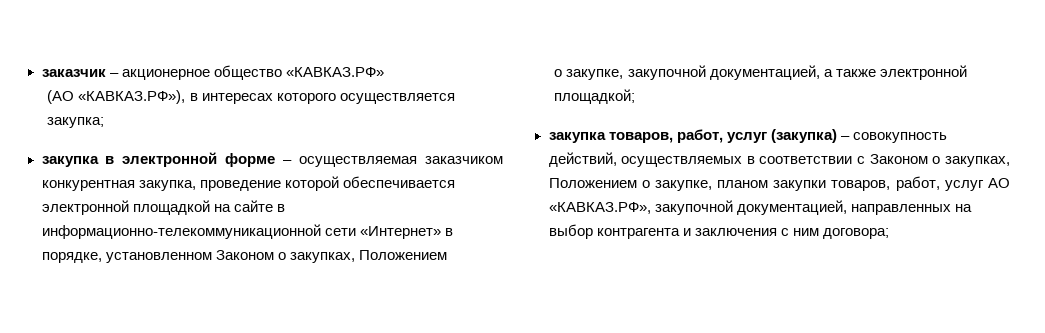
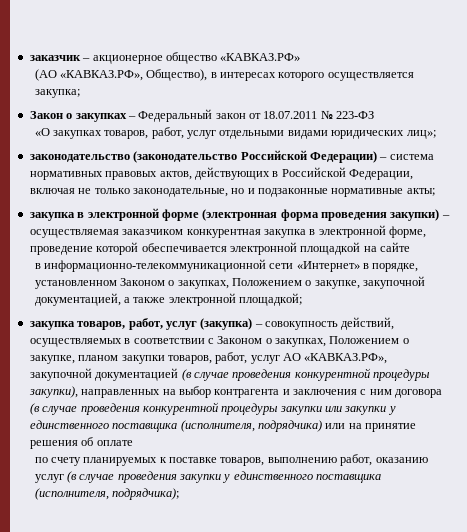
[78,90,186,104] «КАВКАЗ.РФ»), -> [59,69,208,81] «КАВКАЗ.РФ», Общество),
[41,152,504,167] [41,180,196,191] закупка в электронной форме – осуществляемая заказчиком конкурентная закупка, -> [29,109,375,122] [34,127,436,139] [29,150,434,163] [29,167,413,180] [29,188,435,197] [29,208,450,221] [29,225,426,238] Закон о закупках – Федеральный закон от 18.07.2011 № 223-ФЗ // «О закупках товаров, работ, услуг отдельными видами юридических лиц»; // законодательство (законодательство Российской Федерации) – система нормативных правовых актов, действующих в Российской Федерации, включая не только законодательные, но и подзаконные нормативные акты; // закупка в электронной форме (электронная форма проведения закупки) – осуществляемая заказчиком конкурентная закупка в электронной форме,
(273, 206) none -> (410, 247) //
(447, 255) // -> (303, 282) none
[736,200,847,215] документацией, -> [95,368,430,381] [28,386,78,398] документацией (в случае проведения конкурентной процедуры закупки),
[822,228,889,239] договора; -> [395,389,443,398] [29,402,396,415] [29,420,416,432] [29,437,133,449] [34,454,428,466] [34,471,382,483] [34,488,179,500] договора (в случае проведения конкурентной процедуры закупки или закупки у единственного поставщика (исполнителя, подрядчика) или на принятие решения об оплате // по счету планируемых к поставке товаров, выполнению работ, оказанию услуг (в случае проведения закупки у единственного поставщика (исполнителя, подрядчика);

